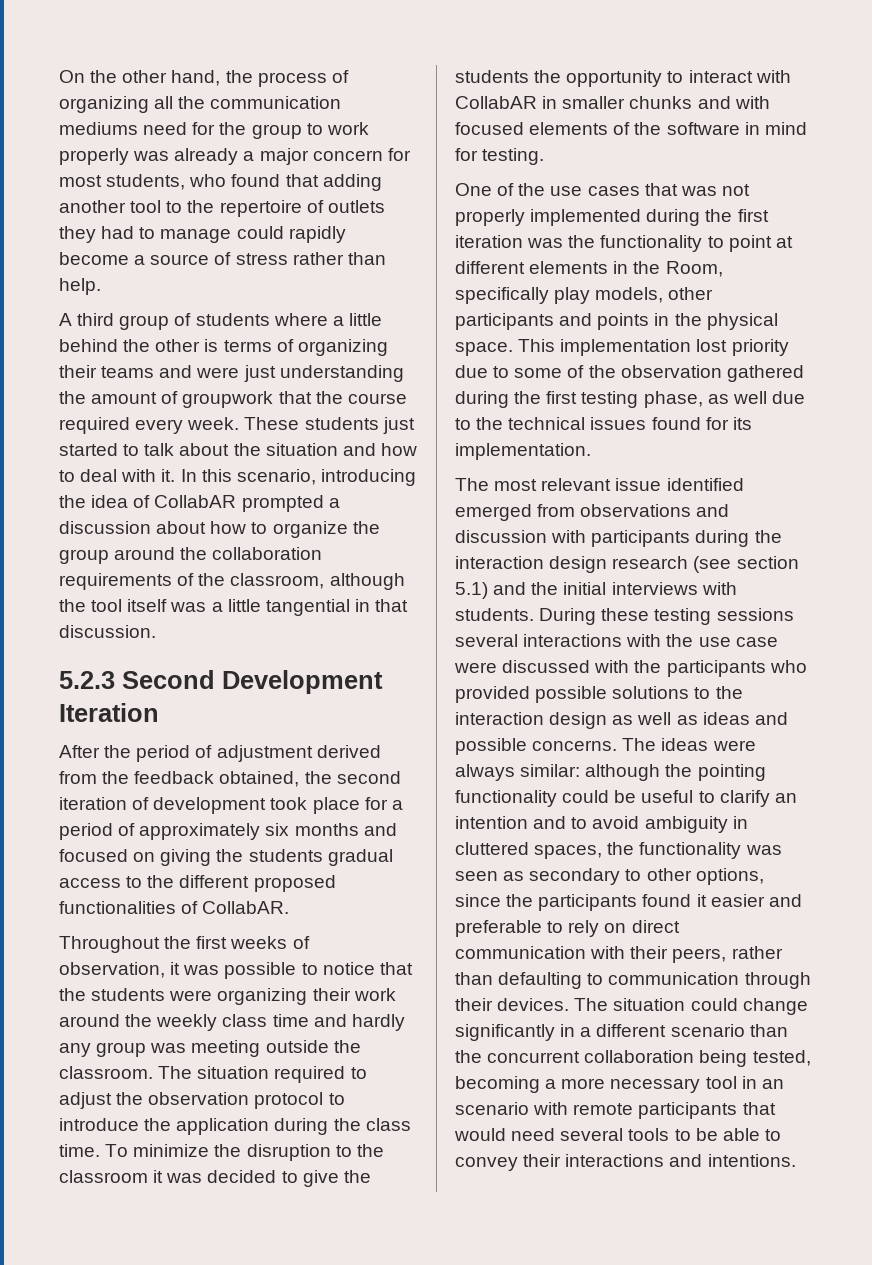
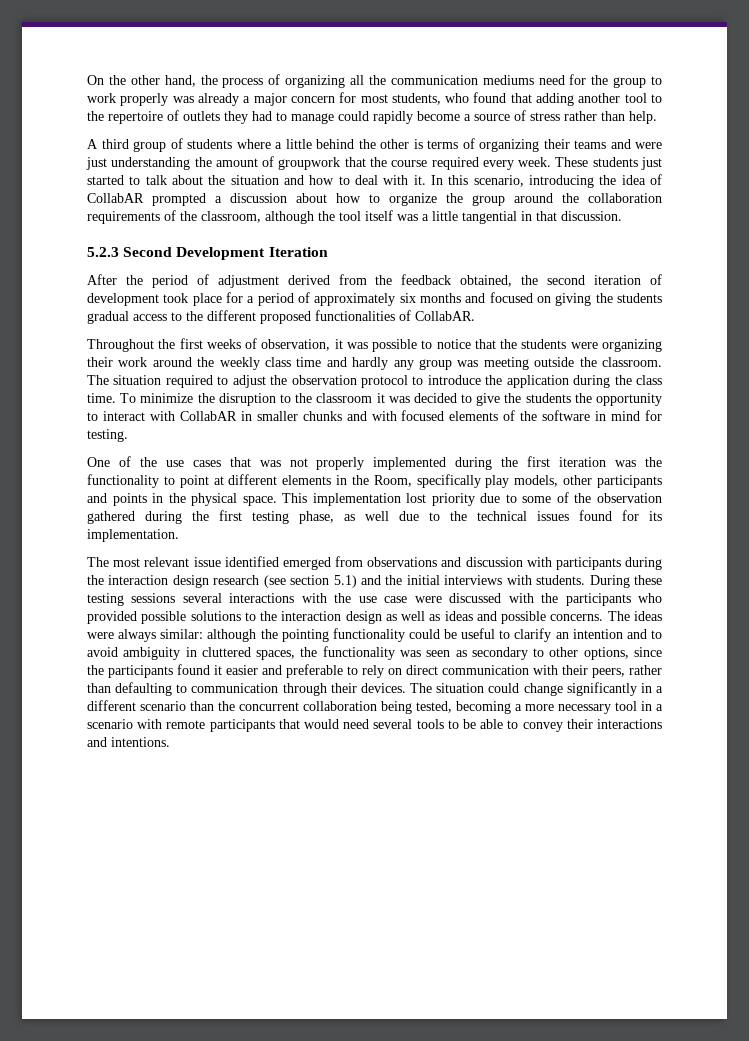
[761,1079,784,1089] an -> [656,704,663,711] a

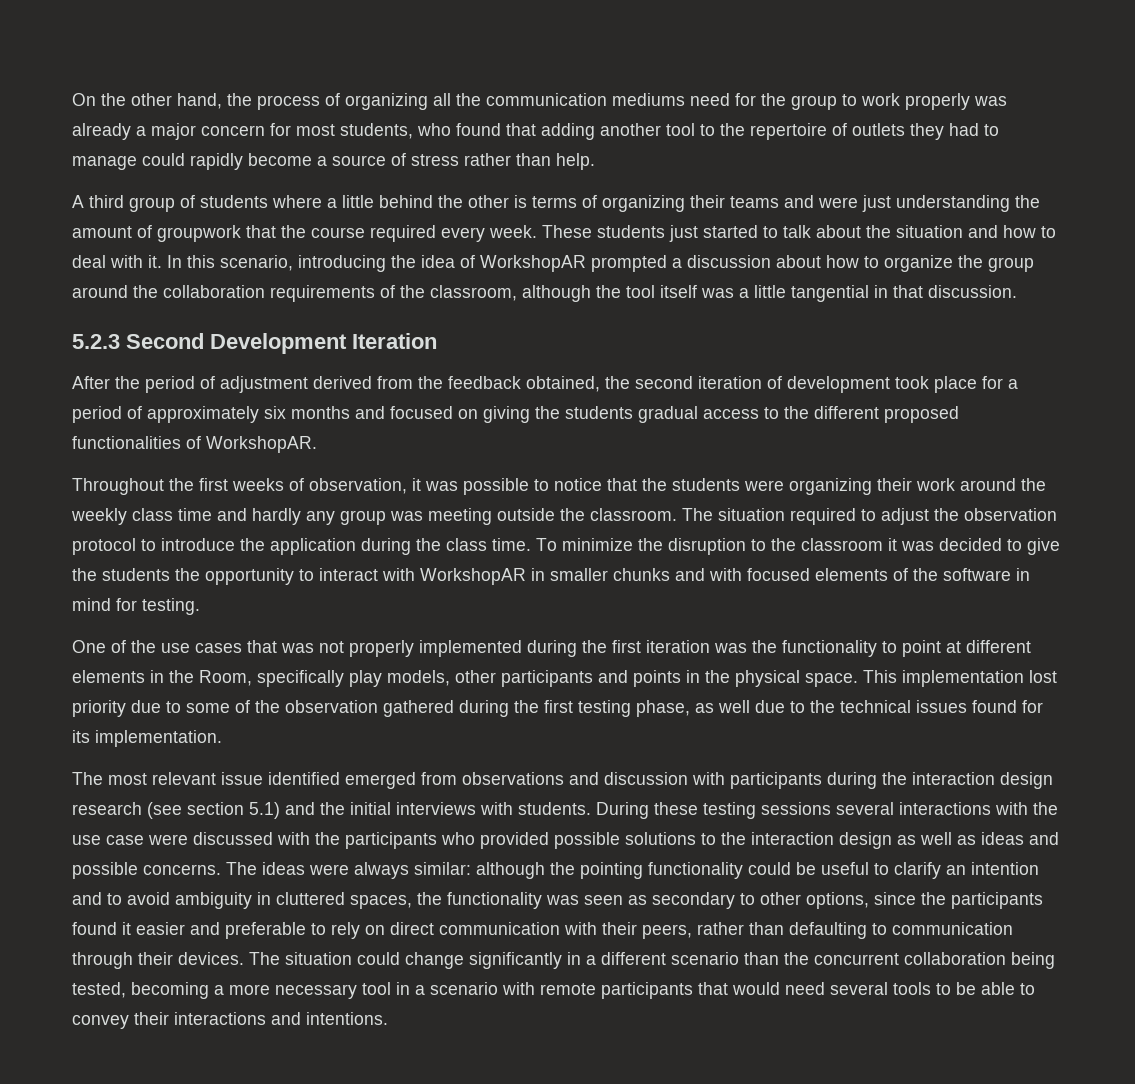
[87,193,144,203] CollabAR -> [480,255,586,272] WorkshopAR
[415,311,475,321] CollabAR. -> [206,436,317,453] WorkshopAR.
[179,411,237,421] CollabAR -> [420,568,526,585] WorkshopAR

